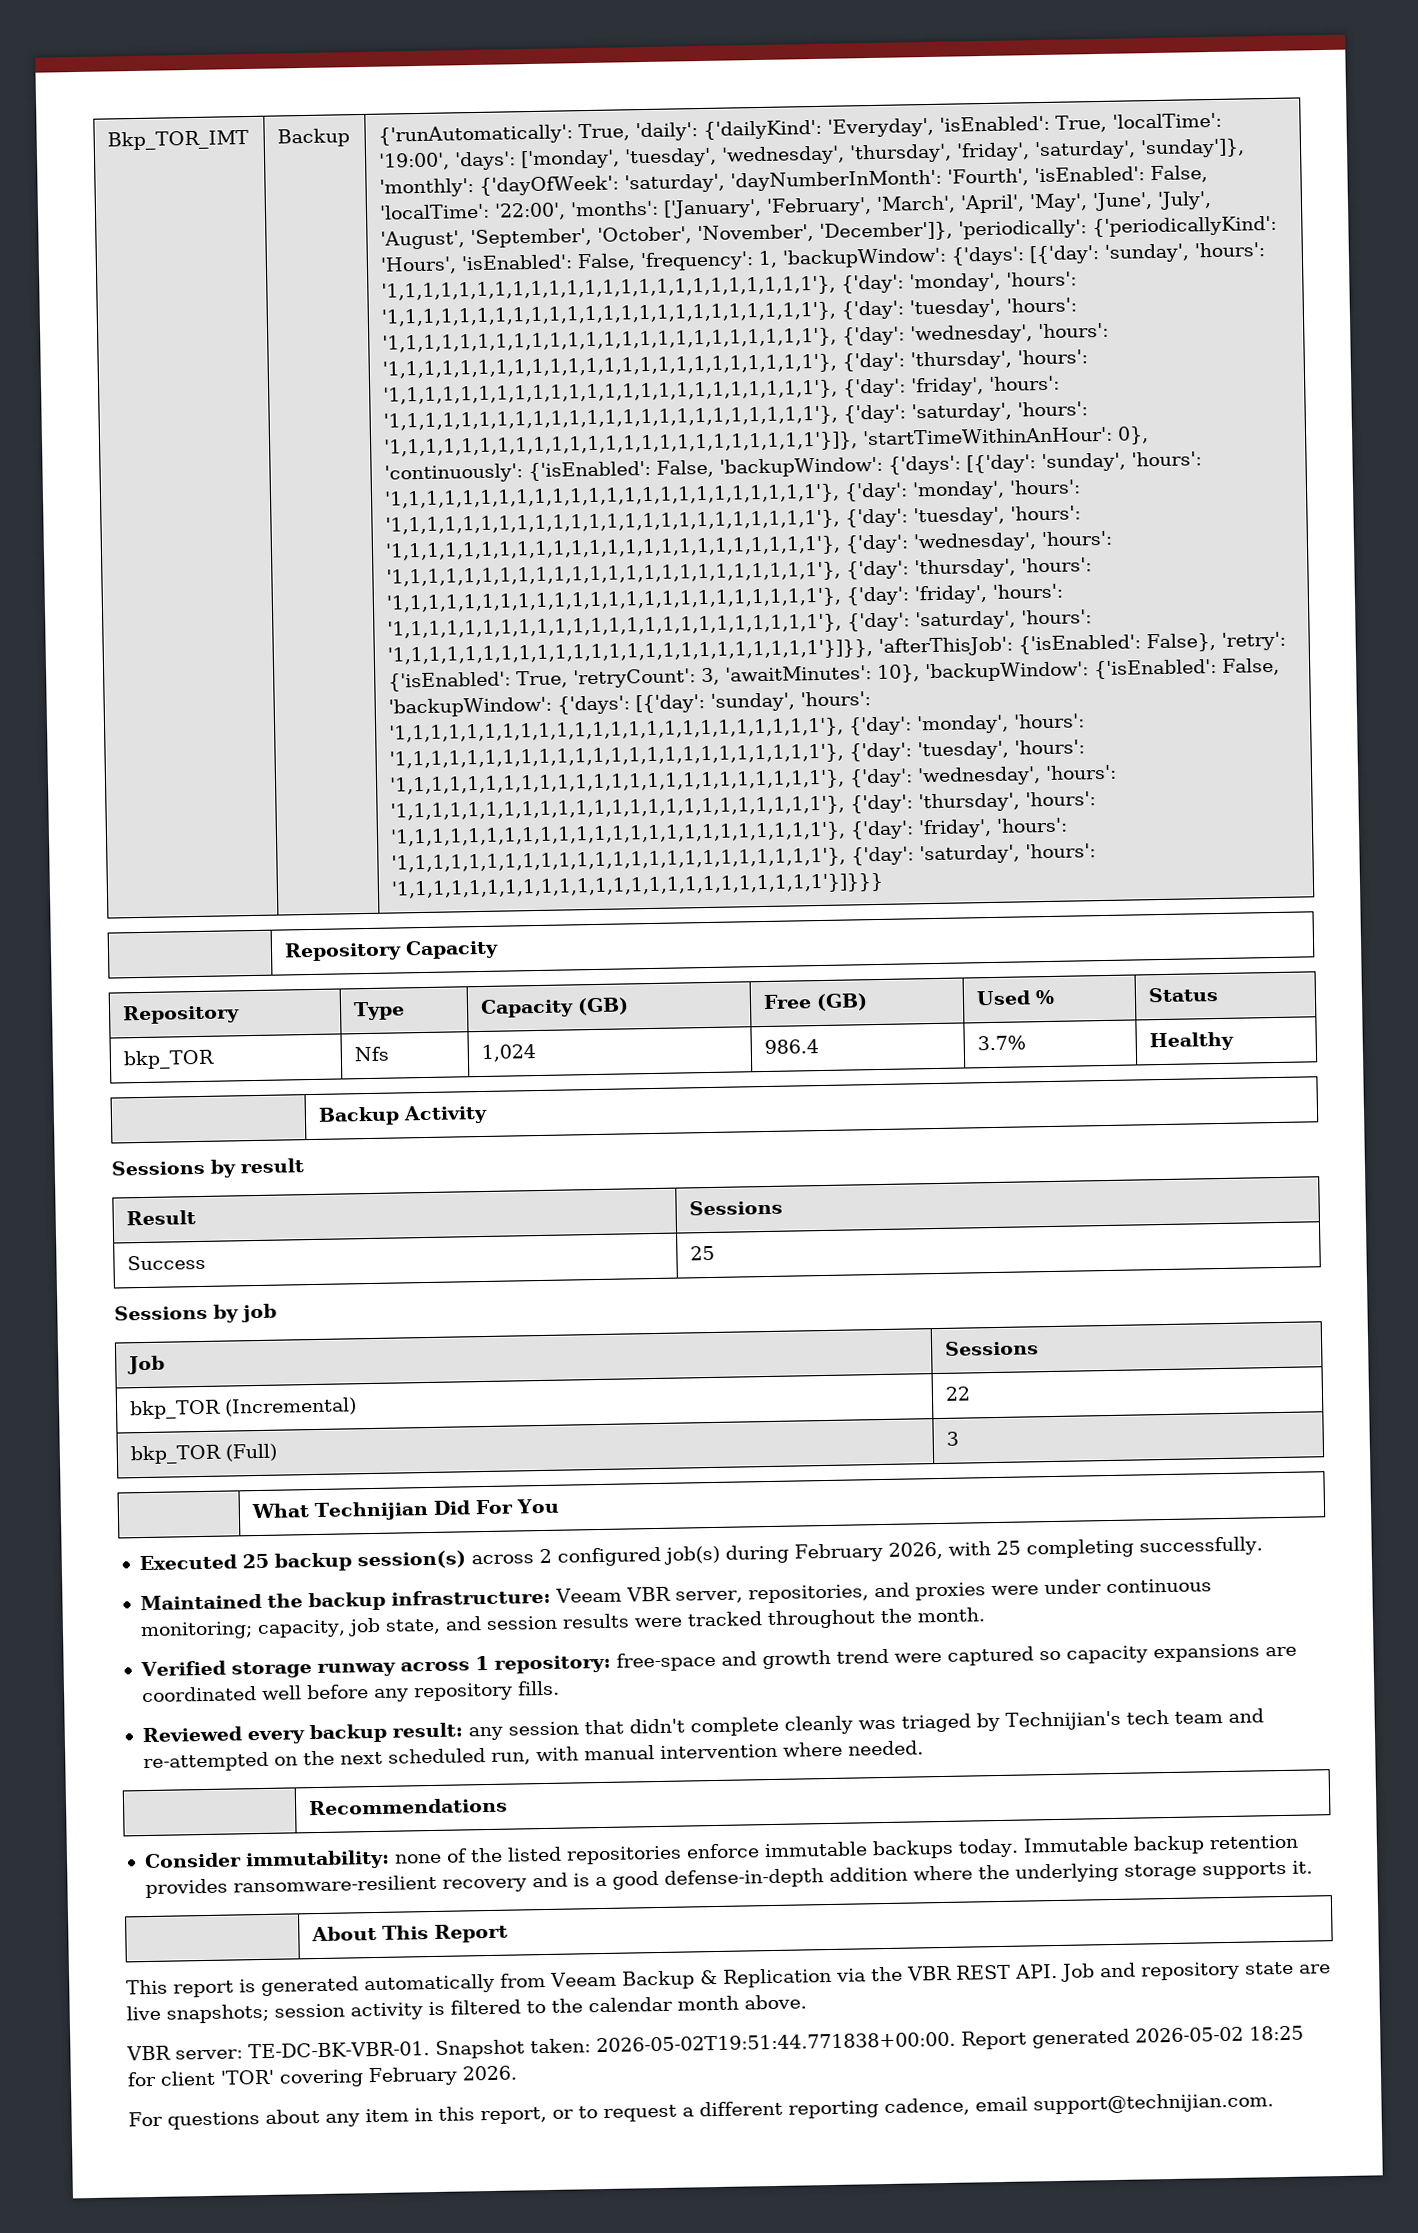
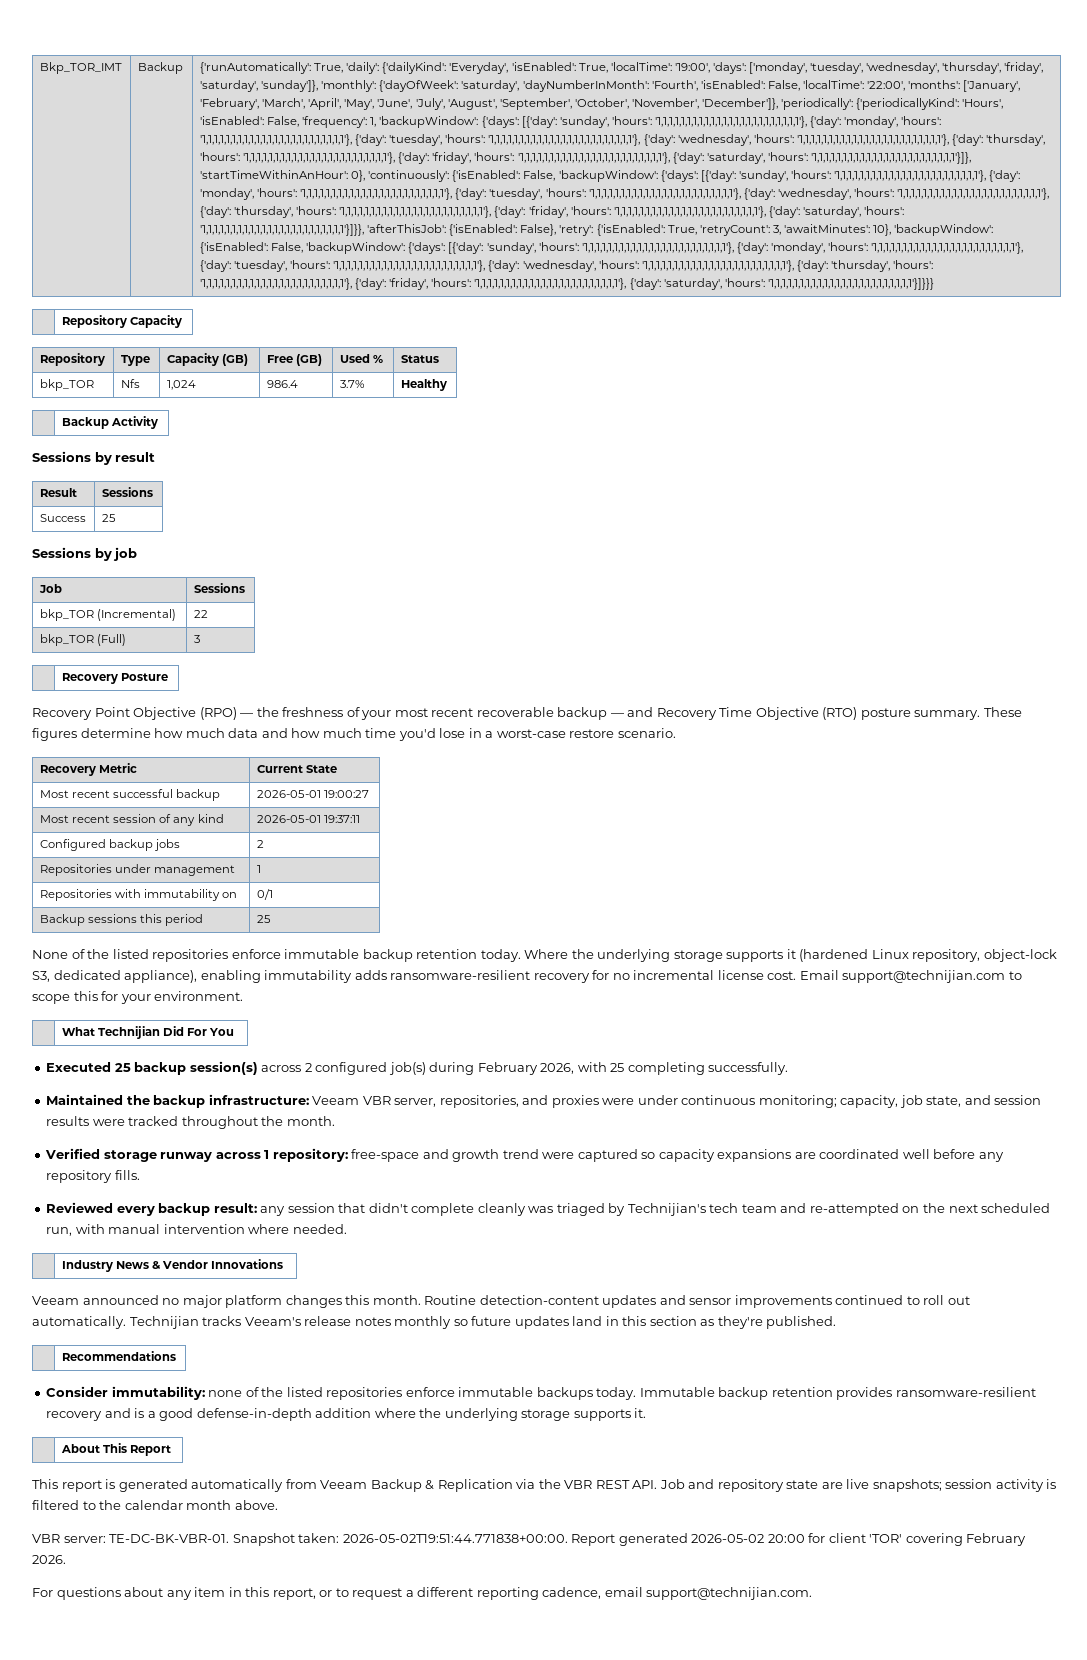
(960, 1438) none -> [61,673,169,684] [32,707,1022,720] [32,728,676,741] [39,763,138,776] [256,765,338,773] [39,789,221,801] [256,790,370,798] [39,814,224,826] [256,815,361,823] [39,839,181,851] [256,840,264,848] [39,864,236,876] [256,865,261,873] [39,889,238,901] [256,889,273,900] [39,914,204,926] [256,915,271,923] [32,949,1057,962] [32,970,1022,983] [32,991,244,1004] // | Recovery Posture // Recovery Point Objective (RPO) — the freshness of your most recent recoverable backup — and Recovery Time Objective (RTO) posture summary. These figures determine how much data and how much time you'd lose in a worst-case restore scenario. // Recovery Metric | Current State // Most recent successful backup | 2026-05-01 19:00:27 // Most recent session of any kind | 2026-05-01 19:37:11 // Configured backup jobs | 2 // Repositories under management | 1 // Repositories with immutability on | 0/1 // Backup sessions this period | 25 // None of the listed repositories enforce immutable backup retention today. Where the underlying storage supports it (hardened Linux repository, object-lock S3, dedicated appliance), enabling immutability adds ransomware-resilient recovery for no incremental license cost. Email support@technijian.com to scope this for your environment.
(924, 1748) none -> [61,1259,284,1272] [32,1295,970,1308] [32,1316,837,1329] // | Industry News & Vendor Innovations // Veeam announced no major platform changes this month. Routine detection-content updates and sensor improvements continued to roll out automatically. Technijian tracks Veeam's release notes monthly so future updates land in this section as they're published.
[1248,2025,1304,2041] 18:25 -> [767,1534,805,1543] 20:00

